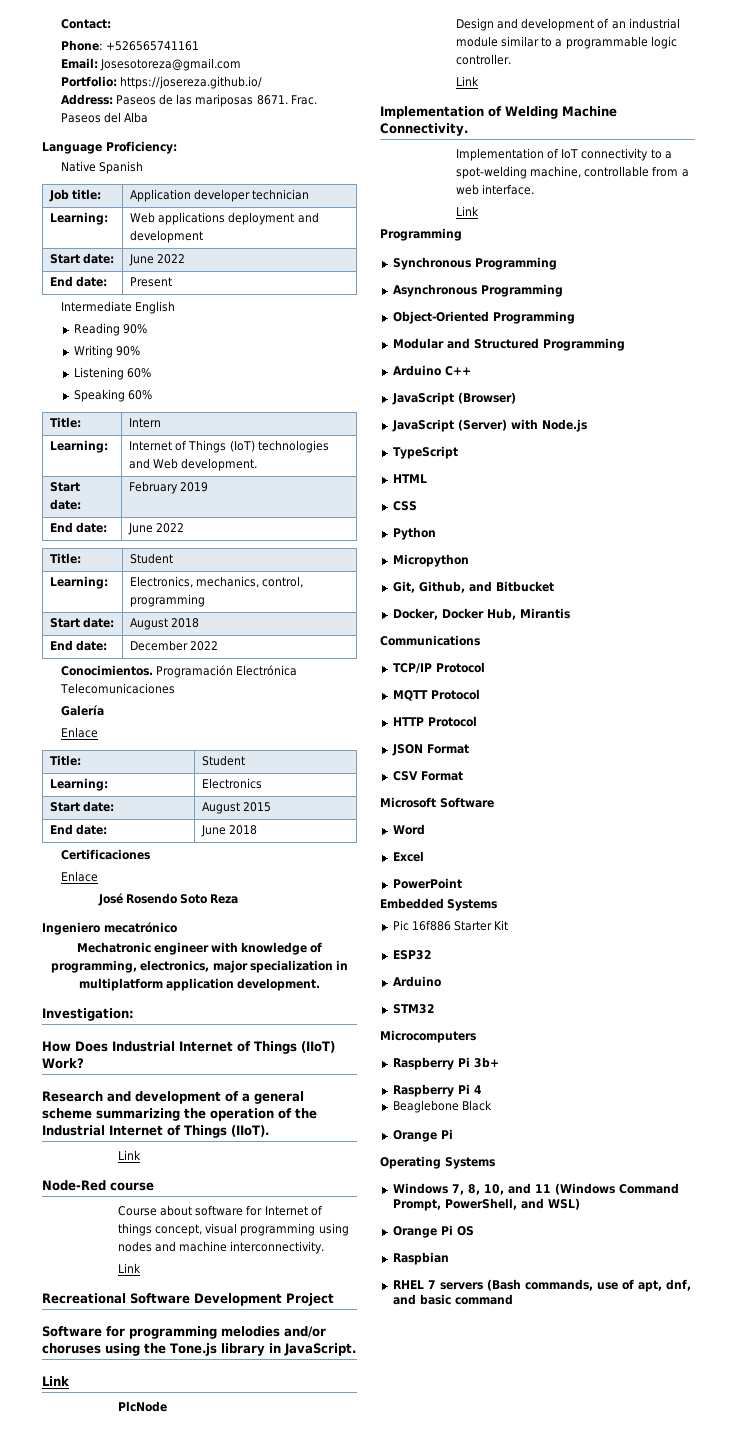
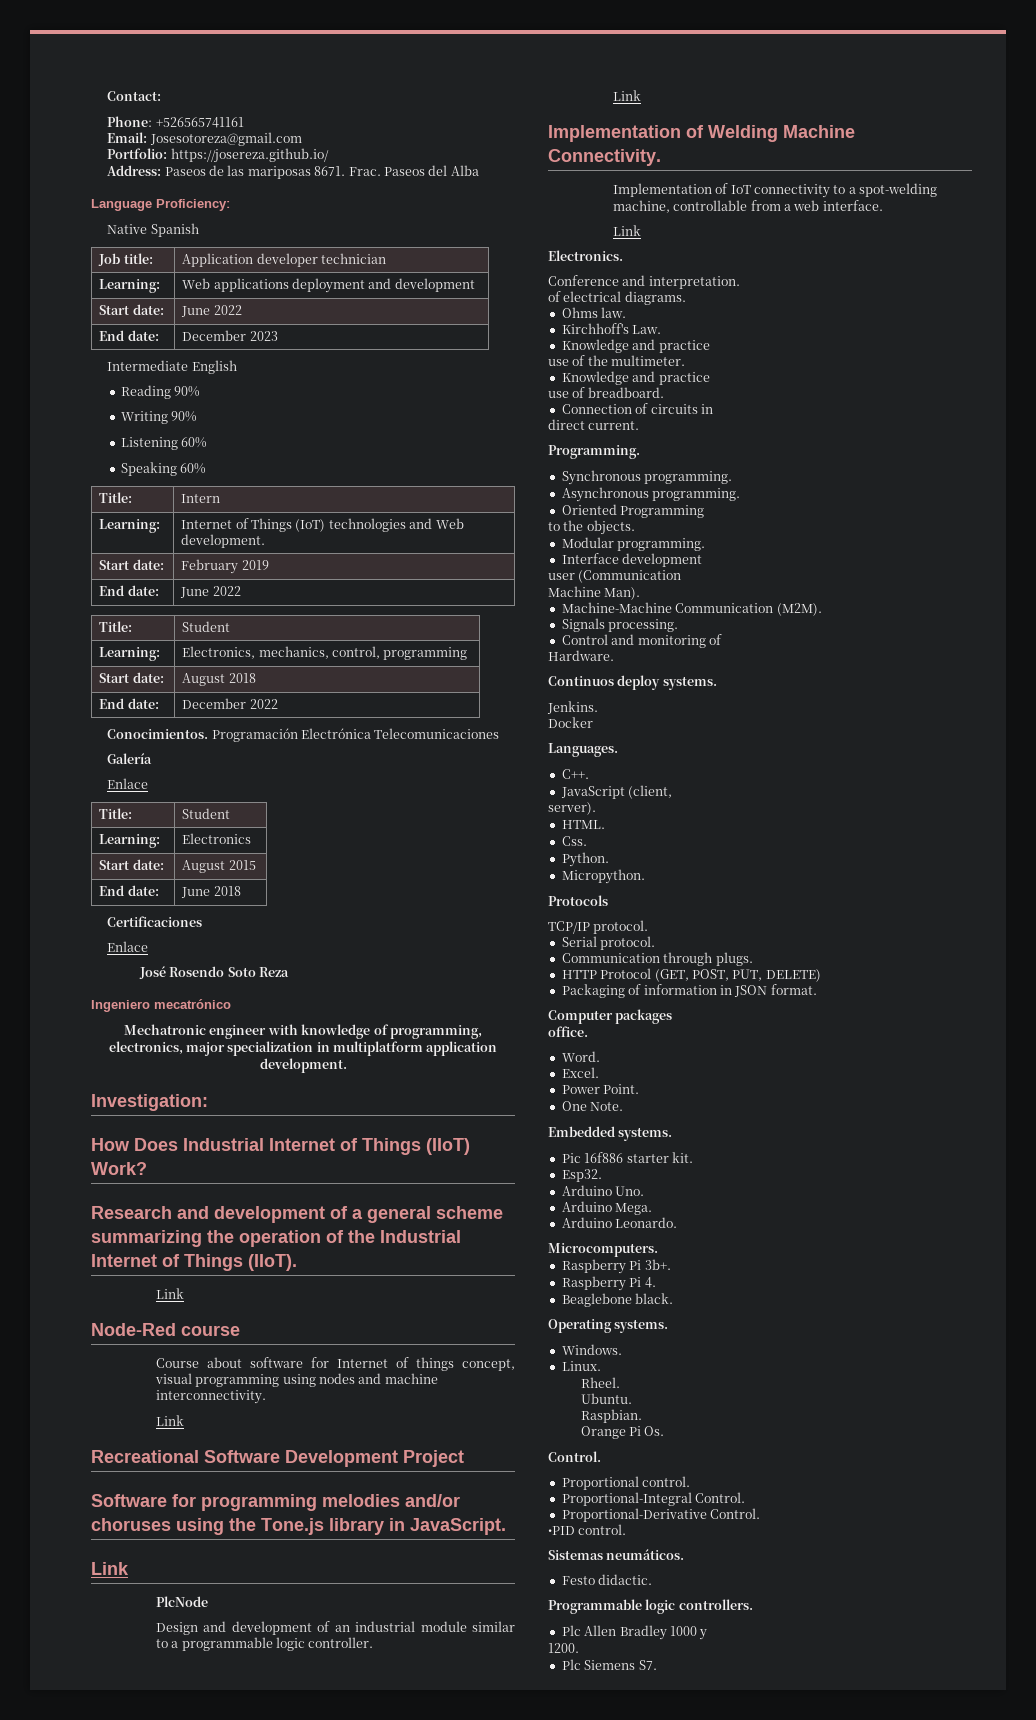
[130,277,173,287] Present -> [182,330,278,341] December 2023
[380,228,462,241] [392,257,557,270] [392,284,563,297] [392,311,575,324] [392,338,625,351] [392,365,471,376] [391,392,516,405] [391,419,587,432] [392,446,458,459] [392,474,427,483] [392,501,417,511] [392,527,436,540] [392,554,469,567] [392,581,554,593] [392,608,570,620] [380,635,480,646] [392,662,485,674] [392,689,480,701] [392,716,477,727] [391,744,469,756] [392,771,463,781] [380,797,494,808] [392,824,425,835] [392,851,424,862] [392,878,462,889] Programming // Synchronous Programming // Asynchronous Programming // Object-Oriented Programming // Modular and Structured Programming // Arduino C++ // JavaScript (Browser) // JavaScript (Server) with Node.js // TypeScript // HTML // CSS // Python // Micropython // Git, Github, and Bitbucket // Docker, Docker Hub, Mirantis // Communications // TCP/IP Protocol // MQTT Protocol // HTTP Protocol // JSON Format // CSV Format // Microsoft Software // Word // Excel // PowerPoint -> [548,250,623,261] [548,275,740,289] [548,291,686,305] [561,307,627,318] [561,323,662,334] [561,339,710,353] [548,355,686,366] [561,371,710,385] [548,387,664,398] [561,403,713,414] [548,419,640,430] [548,445,640,459] [561,470,733,485] [561,487,741,502] [561,504,705,518] [548,520,635,535] [561,537,706,551] [561,553,703,567] [548,570,682,583] [548,586,641,600] [561,602,822,616] [561,618,679,632] [561,634,722,648] [548,650,614,661] [548,675,717,690] [547,701,598,714] [548,717,593,728] [548,743,618,757] [561,769,589,779] [560,785,673,799] [548,802,596,815] [561,820,605,829] [561,836,587,846] [561,852,609,867] [561,869,645,884] [548,895,608,906] [548,920,649,934] [561,936,656,950] [561,952,753,966] [561,968,821,982] [561,984,817,998] [548,1009,673,1024] [548,1026,588,1037] [561,1051,600,1062] [561,1067,599,1078] [561,1084,640,1094] [561,1101,624,1111] Electronics. // Conference and interpretation. // of electrical diagrams. // Ohms law. // Kirchhoff's Law. // Knowledge and practice // use of the multimeter. // Knowledge and practice // use of breadboard. // Connection of circuits in // direct current. // Programming. // Synchronous programming. // Asynchronous programming. // Oriented Programming // to the objects. // Modular programming. // Interface development // user (Communication // Machine Man). // Machine-Machine Communication (M2M). // Signals processing. // Control and monitoring of // Hardware. // Continuos deploy systems. // Jenkins. // Docker // Languages. // C++. // JavaScript (client, // server). // HTML. // Css. // Python. // Micropython. // Protocols // TCP/IP protocol. // Serial protocol. // Communication through plugs. // HTTP Protocol (GET, POST, PUT, DELETE) // Packaging of information in JSON format. // Computer packages // office. // Word. // Excel. // Power Point. // One Note.
[447,899,498,911] Systems -> [618,1128,673,1141] systems.
[453,920,508,931] [392,950,432,960] [392,976,441,987] [392,1004,435,1014] [380,1030,476,1043] [392,1057,499,1070] [392,1084,482,1097] Starter Kit // ESP32 // Arduino // STM32 // Microcomputers // Raspberry Pi 3b+ // Raspberry Pi 4 -> [626,1152,693,1163] [561,1169,602,1182] [561,1185,645,1196] [561,1201,653,1215] [561,1217,678,1228] [548,1243,658,1257] [561,1259,671,1274] [561,1276,656,1291] starter kit. // Esp32. // Arduino Uno. // Arduino Mega. // Arduino Leonardo. // Microcomputers. // Raspberry Pi 3b+. // Raspberry Pi 4.
[461,1100,492,1111] [392,1129,453,1142] [380,1156,495,1169] [392,1183,679,1195] [392,1198,580,1211] [392,1225,474,1238] [392,1252,449,1265] [392,1279,691,1292] [392,1294,513,1305] Black // Orange Pi // Operating Systems // Windows 7, 8, 10, and 11 (Windows Command Prompt, PowerShell, and WSL) // Orange Pi OS // Raspbian // RHEL 7 servers (Bash commands, use of apt, dnf, and basic command -> [635,1293,674,1304] [548,1319,669,1333] [561,1344,622,1355] [561,1361,601,1371] [580,1377,620,1388] [580,1393,632,1404] [580,1409,642,1423] [580,1426,665,1439] [548,1451,601,1462] [561,1476,691,1490] [561,1492,746,1506] [561,1508,761,1522] [548,1524,627,1535] [548,1549,685,1560] [561,1574,653,1585] [548,1599,753,1614] [561,1625,708,1640] [548,1643,579,1653] [561,1659,657,1670] black. // Operating systems. // Windows. // Linux. // Rheel. // Ubuntu. // Raspbian. // Orange Pi Os. // Control. // Proportional control. // Proportional-Integral Control. // Proportional-Derivative Control. // •PID control. // Sistemas neumáticos. // Festo didactic. // Programmable logic controllers. // Plc Allen Bradley 1000 y // 1200. // Plc Siemens S7.

